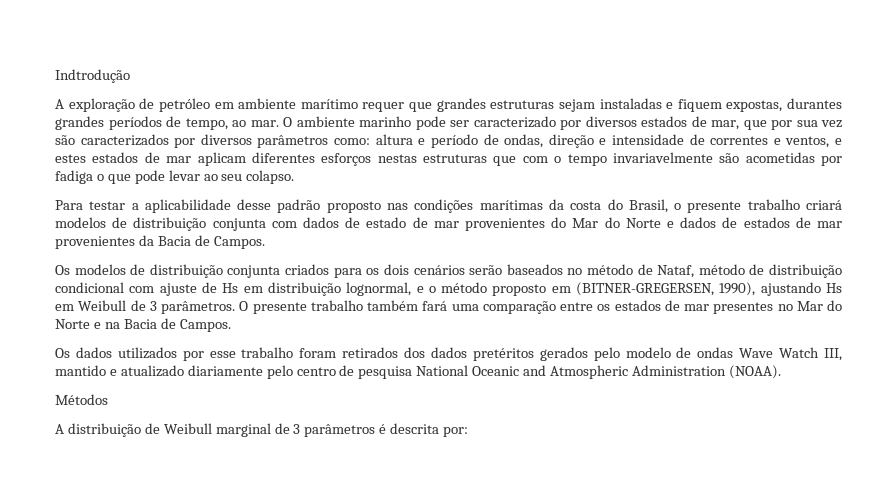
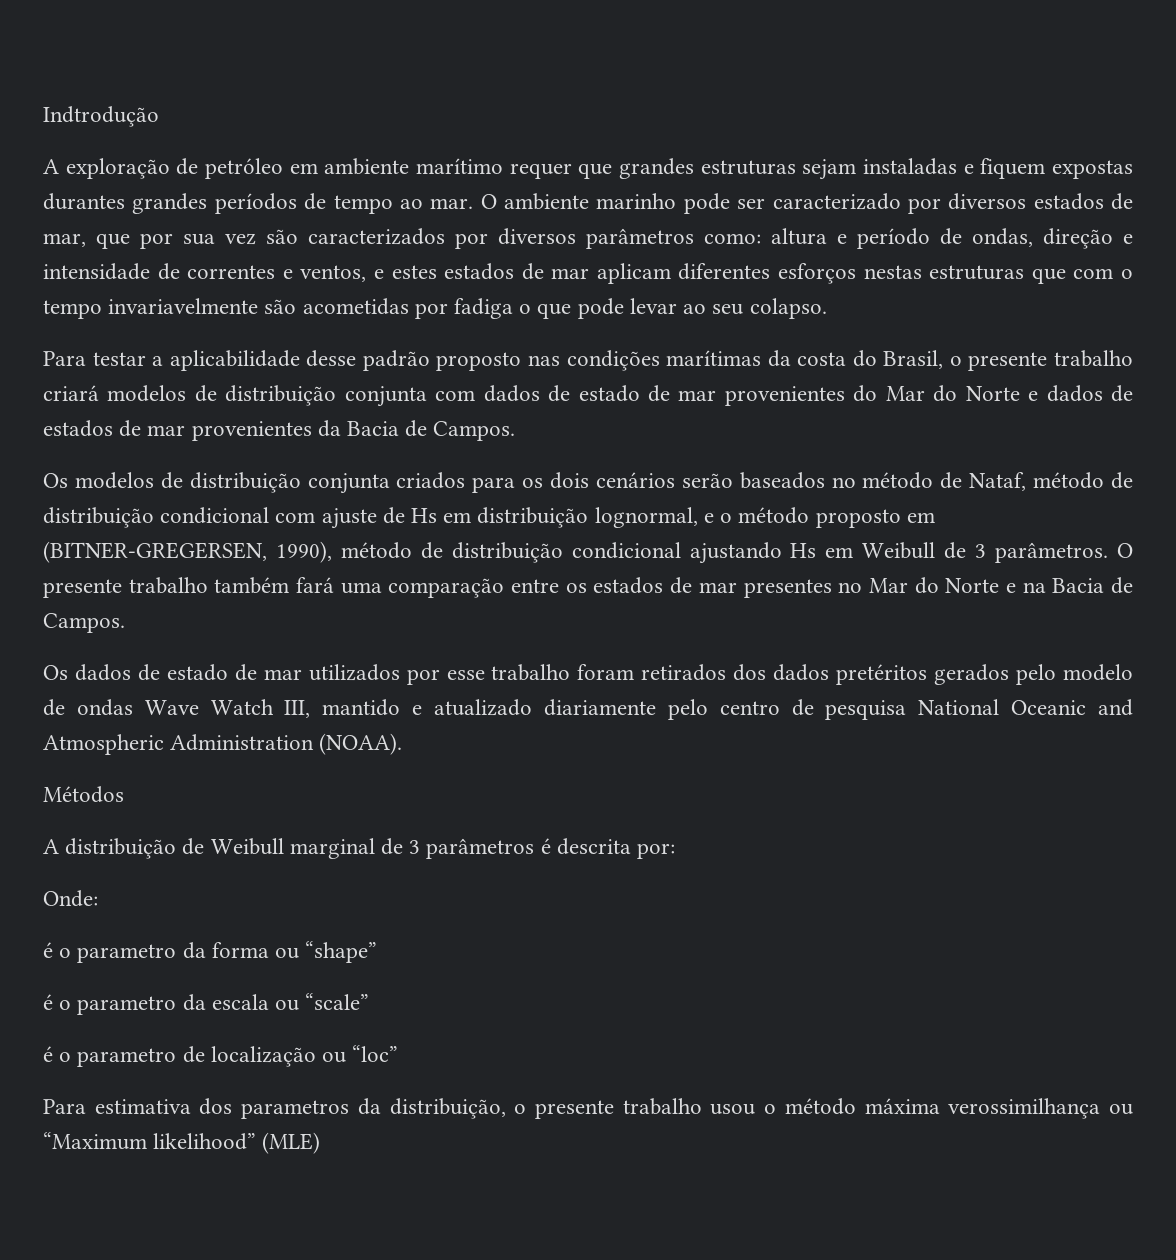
[726,100,783,112] expostas, -> [1051,160,1133,179] expostas
[185,118,228,130] tempo, -> [333,195,393,214] tempo
(756, 289) none -> [340,542,681,563] método de distribuição condicional
(112, 352) none -> [137,664,302,681] de estado de mar
(469, 432) none -> [43,890,98,907] [43,941,378,963] [43,993,370,1015] [43,1045,399,1067] [43,1098,1133,1119] [43,1132,321,1154] // Onde: // é o parametro da forma ou “shape” // é o parametro da escala ou “scale” // é o parametro de localização ou “loc” // Para estimativa dos parametros da distribuição, o presente trabalho usou o método máxima verossimilhança ou “Maximum likelihood” (MLE)

